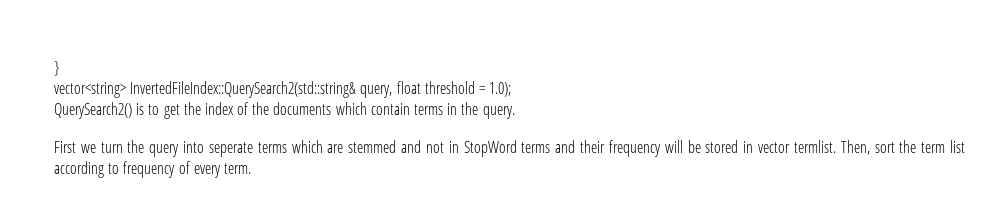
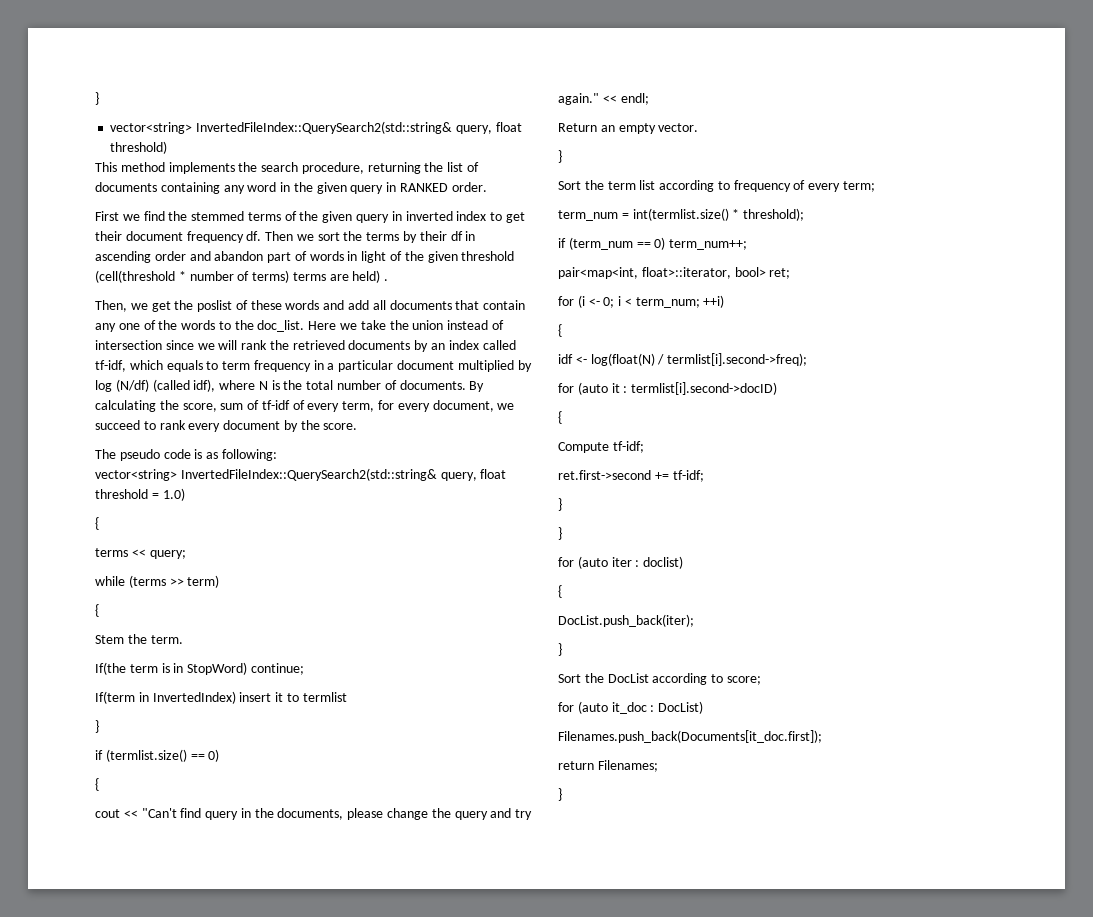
[54,61,60,76] } -> [95,92,99,105] [110,121,522,134] [110,141,168,154] [95,162,480,174] [95,182,487,194] [95,211,525,223] [95,231,476,243] [95,251,515,263] [95,270,389,283] [95,300,526,312] [95,320,504,332] [95,340,516,352] [95,360,532,372] [95,379,485,392] [95,400,515,412] [95,420,358,432] [95,449,277,461] } // vector<string> InvertedFileIndex::QuerySearch2(std::string& query, float threshold) // This method implements the search procedure, returning the list of documents containing any word in the given query in RANKED order. // First we find the stemmed terms of the given query in inverted index to get their document frequency df. Then we sort the terms by their df in ascending order and abandon part of words in light of the given threshold (cell(threshold * number of terms) terms are held) . // Then, we get the poslist of these words and add all documents that contain any one of the words to the doc_list. Here we take the union instead of intersection since we will rank the retrieved documents by an index called tf-idf, which equals to term frequency in a particular document multiplied by log (N/df) (called idf), where N is the total number of documents. By calculating the score, sum of tf-idf of every term, for every document, we succeed to rank every document by the score. // The pseudo code is as following:
[489,82,512,97] [54,102,515,119] [54,140,895,157] 1.0); // QuerySearch2() is to get the index of the documents which contain terms in the query. // First we turn the query into seperate terms which are stemmed and not in StopWord terms and their frequency will be stored in vector termlist. Then, sort -> [162,488,185,501] [95,517,99,530] [95,548,186,559] [95,575,220,588] [95,604,99,617] [95,634,183,644] [95,662,304,675] [95,691,347,704] [95,720,99,733] [95,749,220,762] [95,778,99,791] [95,808,533,820] [558,93,649,105] [558,123,699,134] [558,150,562,163] [558,181,581,190] 1.0) // { // terms << query; // while (terms >> term) // { // Stem the term. // If(the term is in StopWord) continue; // If(term in InvertedIndex) insert it to termlist // } // if (termlist.size() == 0) // { // cout << "Can't find query in the documents, please change the query and try again." << endl; // Return an empty vector. // } // Sort
[223,163,251,174] term. -> [843,181,876,192] [558,208,805,221] [558,237,748,250] [558,267,791,279] [558,295,725,308] [558,324,562,337] [558,353,808,366] [558,382,778,395] [558,411,562,424] [558,441,644,453] [558,470,704,482] [558,498,562,511] [558,527,562,540] [558,556,684,569] [558,585,562,598] [558,614,694,627] [558,643,562,656] [558,673,761,685] [558,701,704,714] [558,730,822,743] [558,760,658,772] [558,788,562,801] term; // term_num = int(termlist.size() * threshold); // if (term_num == 0) term_num++; // pair<map<int, float>::iterator, bool> ret; // for (i <- 0; i < term_num; ++i) // { // idf <- log(float(N) / termlist[i].second->freq); // for (auto it : termlist[i].second->docID) // { // Compute tf-idf; // ret.first->second += tf-idf; // } // } // for (auto iter : doclist) // { // DocList.push_back(iter); // } // Sort the DocList according to score; // for (auto it_doc : DocList) // Filenames.push_back(Documents[it_doc.first]); // return Filenames; // }

